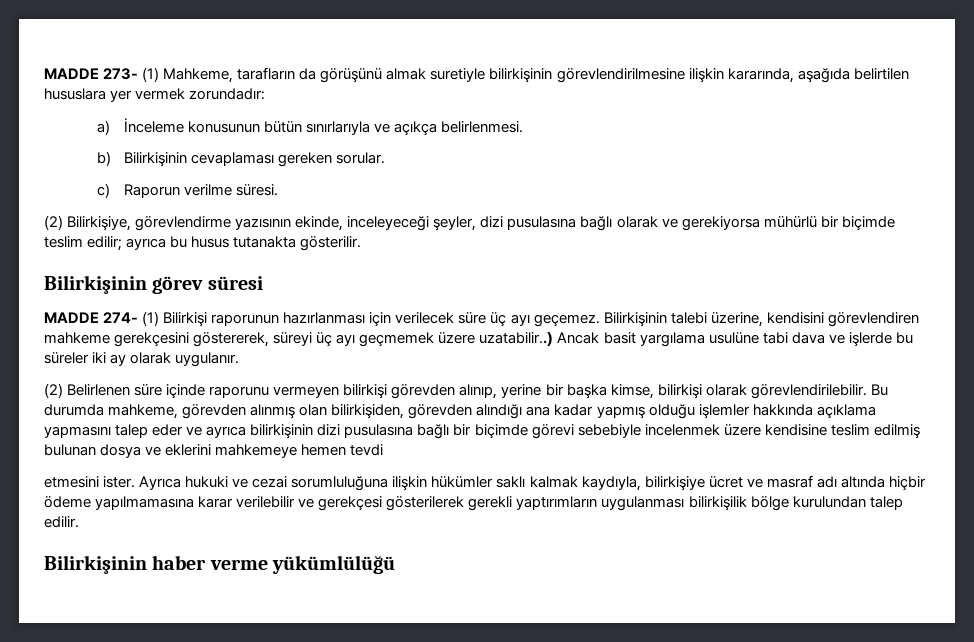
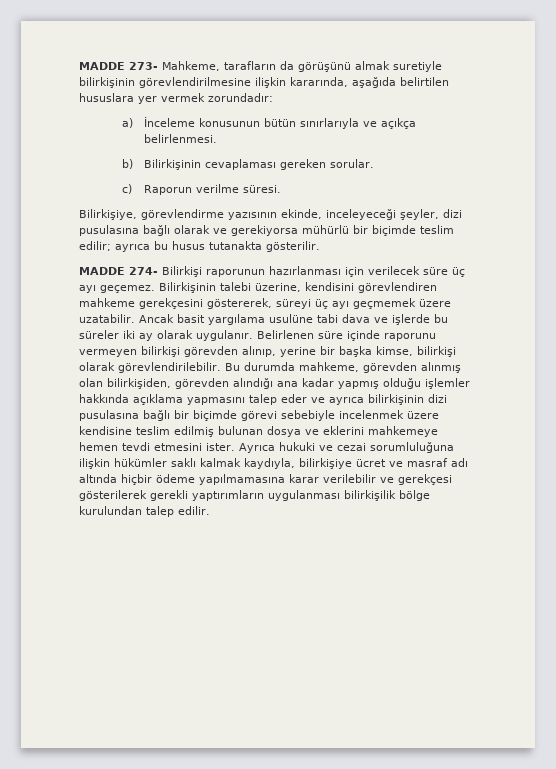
[142,67,160,82] (1) -> (158, 66) none
[44,215,63,230] (2) -> (281, 189) none
[44,275,263,294] // Bilirkişinin görev süresi -> (320, 246) none
[142,311,160,326] (1) -> (158, 271) none
[479,331,554,346] uzatabilir..) -> [79,314,135,323] uzatabilir.
[44,383,63,398] // (2) -> (253, 335) none
(384, 450) // -> (150, 446) none
[44,555,395,574] // Bilirkişinin haber verme yükümlülüğü -> (210, 510) none

